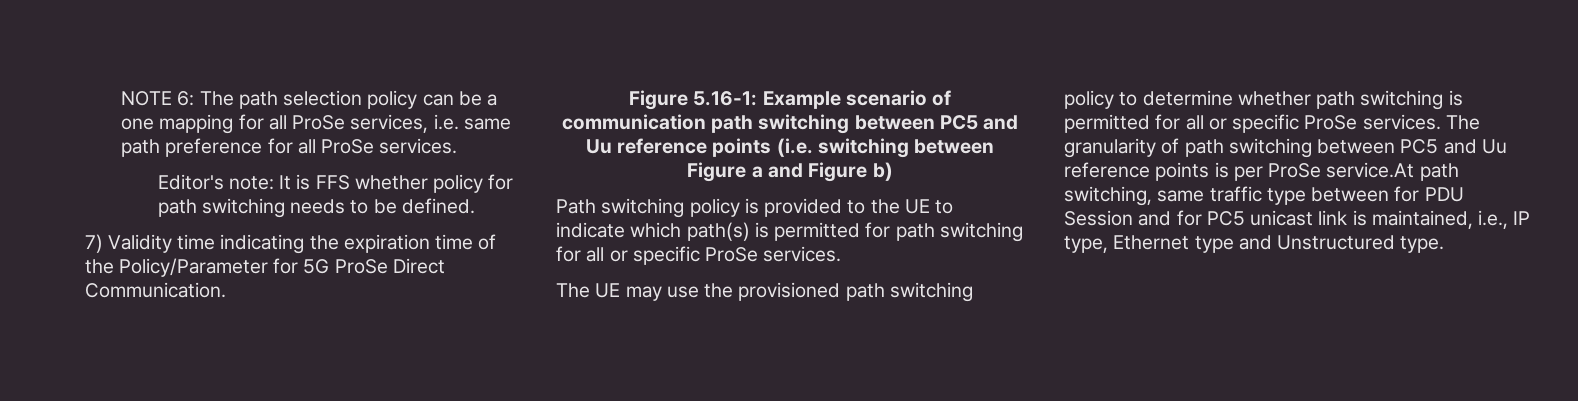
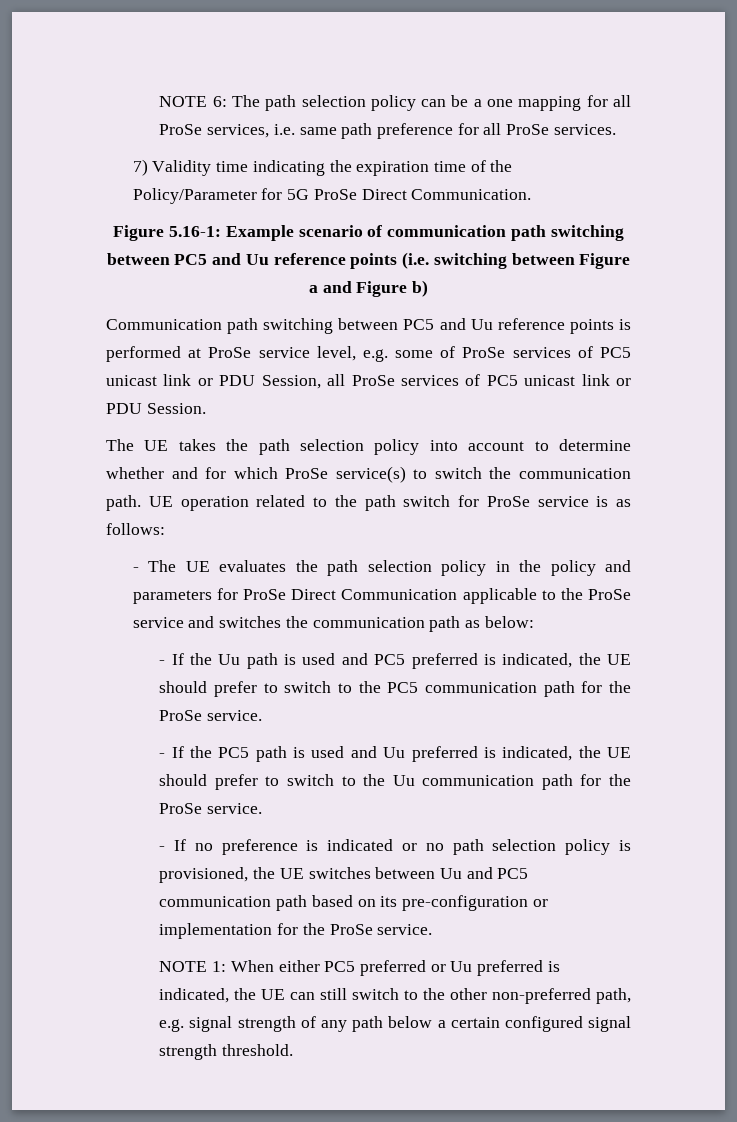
[157,174,514,193] [157,198,475,218] // Editor's note: It is FFS whether policy for path switching needs to be defined. -> (616, 129) none
[556,198,954,218] [556,222,1023,242] [556,246,842,265] [556,282,973,302] [1064,90,1463,110] [1064,114,1480,133] [1064,138,1180,158] Path switching policy is provided to the UE to indicate which path(s) is permitted for path switching for all or specific ProSe services. // The UE may use the provisioned path switching policy to determine whether path switching is permitted for all or specific ProSe services. The granularity of -> [106,319,222,330] Communication
[1233,162,1459,181] [1064,186,1464,206] [1064,210,1531,229] [1064,235,1445,253] per ProSe service.At path switching, same traffic type between for PDU Session and for PC5 unicast link is maintained, i.e., IP type, Ethernet type and Unstructured type. -> [106,346,631,362] [106,374,631,389] [106,403,206,414] [106,439,631,455] [106,466,631,483] [106,495,631,511] [106,523,165,535] [132,560,631,576] [132,588,631,604] [132,616,534,632] [159,653,631,669] [159,681,631,697] [159,710,263,721] [159,746,631,762] [159,774,632,790] [159,803,263,814] [159,839,631,855] [159,867,529,883] [159,895,548,911] [159,923,433,939] [159,960,560,976] [159,988,631,1004] [159,1016,631,1032] [159,1044,294,1060] performed at ProSe service level, e.g. some of ProSe services of PC5 unicast link or PDU Session, all ProSe services of PC5 unicast link or PDU Session. // The UE takes the path selection policy into account to determine whether and for which ProSe service(s) to switch the communication path. UE operation related to the path switch for ProSe service is as follows: // - The UE evaluates the path selection policy in the policy and parameters for ProSe Direct Communication applicable to the ProSe service and switches the communication path as below: // - If the Uu path is used and PC5 preferred is indicated, the UE should prefer to switch to the PC5 communication path for the ProSe service. // - If the PC5 path is used and Uu preferred is indicated, the UE should prefer to switch to the Uu communication path for the ProSe service. // - If no preference is indicated or no path selection policy is provisioned, the UE switches between Uu and PC5 communication path based on its pre-configuration or implementation for the ProSe service. // NOTE 1: When either PC5 preferred or Uu preferred is indicated, the UE can still switch to the other non-preferred path, e.g. signal strength of any path below a certain configured signal strength threshold.

